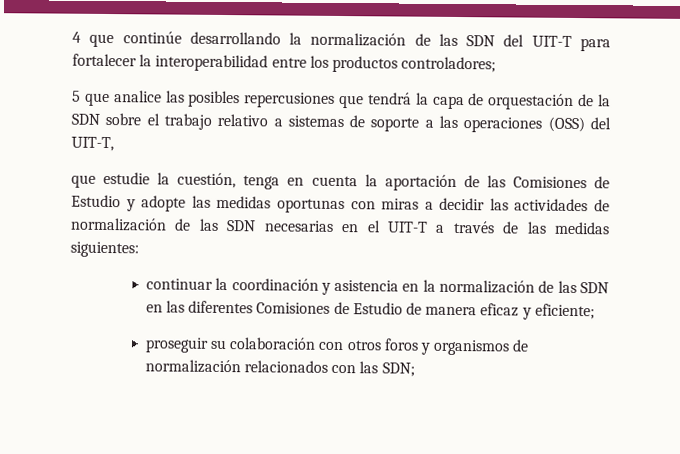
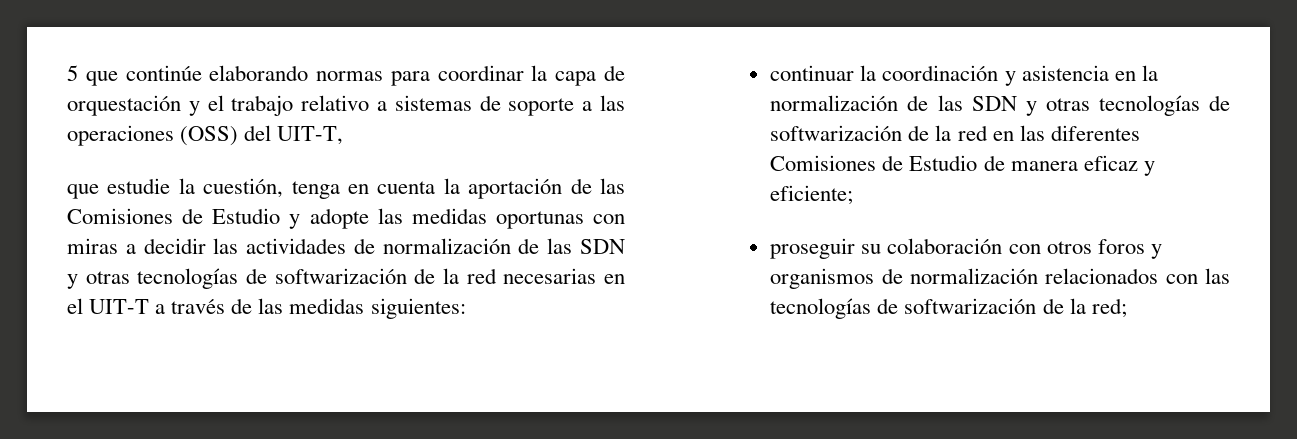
[72,31,81,43] 4 -> [67,65,78,81] 5
[189,31,611,52] [72,53,497,73] [72,90,612,110] [71,112,142,126] desarrollando la normalización de las SDN del UIT-T para fortalecer la interoperabilidad entre los productos controladores; // 5 que analice las posibles repercusiones que tendrá la capa de orquestación de la SDN sobre -> [209,65,625,86] [67,95,200,116] elaborando normas para coordinar la capa de orquestación y
(257, 226) none -> [67,268,497,289] y otras tecnologías de softwarización de la red
(609, 288) none -> [1025,95,1230,116] [770,125,988,141] y otras tecnologías de softwarización de la red
[381,362,415,377] SDN; -> [770,298,1127,319] tecnologías de softwarización de la red;

